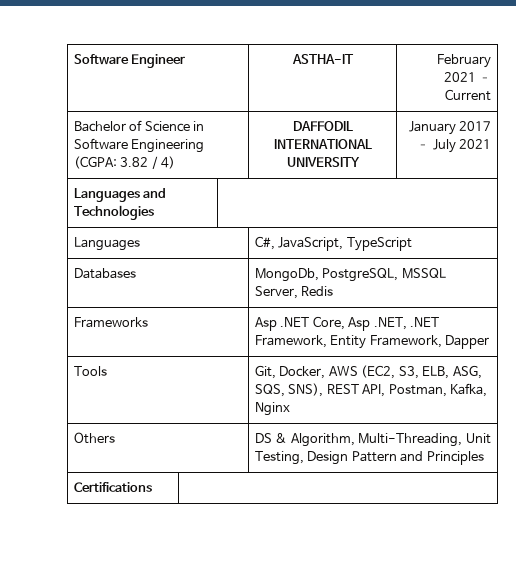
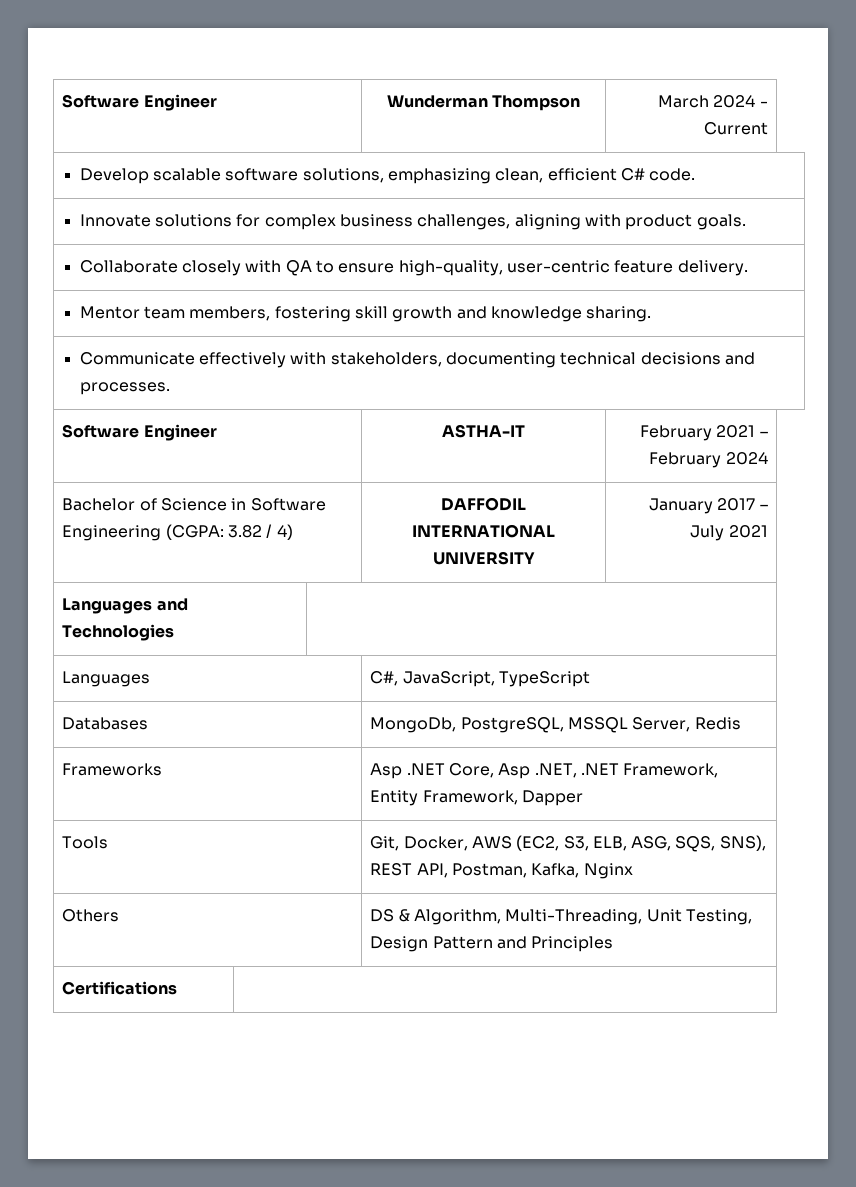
[73,54,186,68] Software Engineer -> [62,94,217,111] [386,95,581,111] [658,95,768,108] [703,122,768,135] [79,168,696,184] [79,214,746,230] [79,260,748,276] [79,306,652,322] [79,352,756,368] [79,382,170,395] [62,424,217,441] Software Engineer | Wunderman Thompson | March 2024 - Current // Develop scalable software solutions, emphasizing clean, efficient C# code. // Innovate solutions for complex business challenges, aligning with product goals. // Collaborate closely with QA to ensure high-quality, user-centric feature delivery. // Mentor team members, fostering skill growth and knowledge sharing. // Communicate effectively with stakeholders, documenting technical decisions and processes. // Software Engineer
[445,89,492,101] Current -> [649,452,768,468] February 2024

